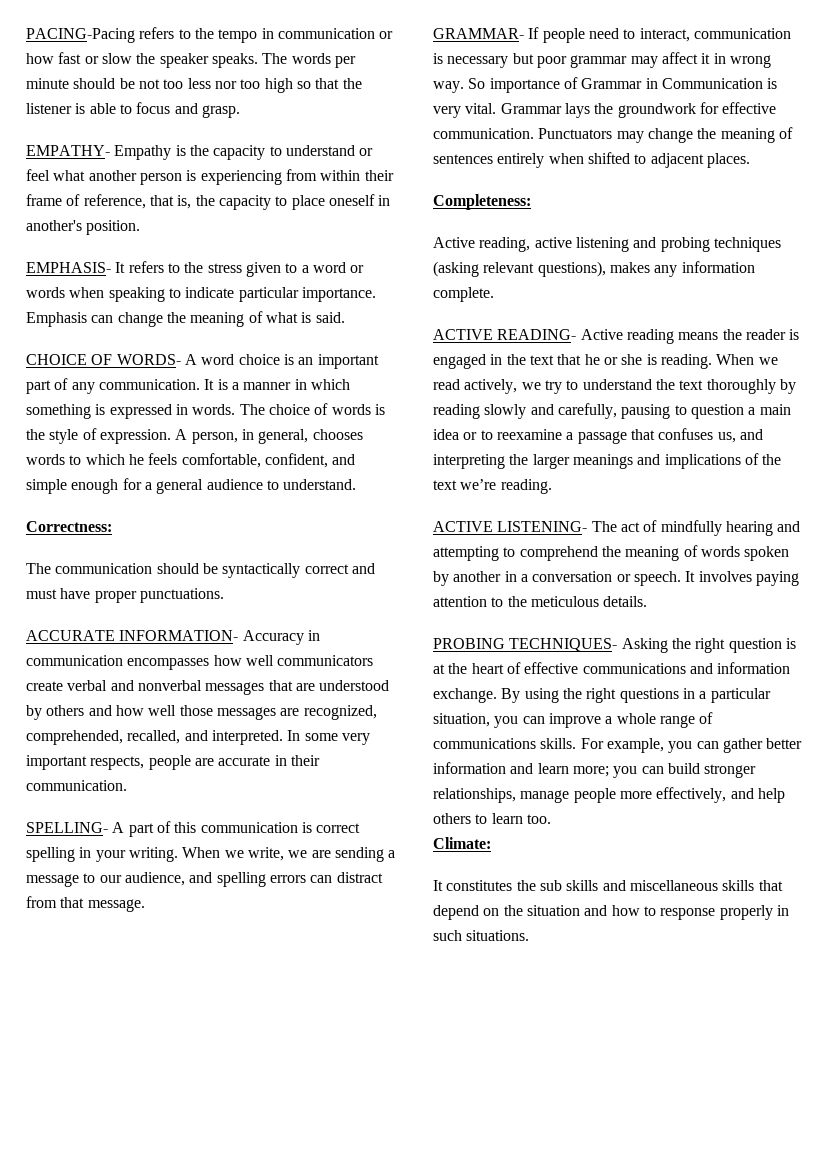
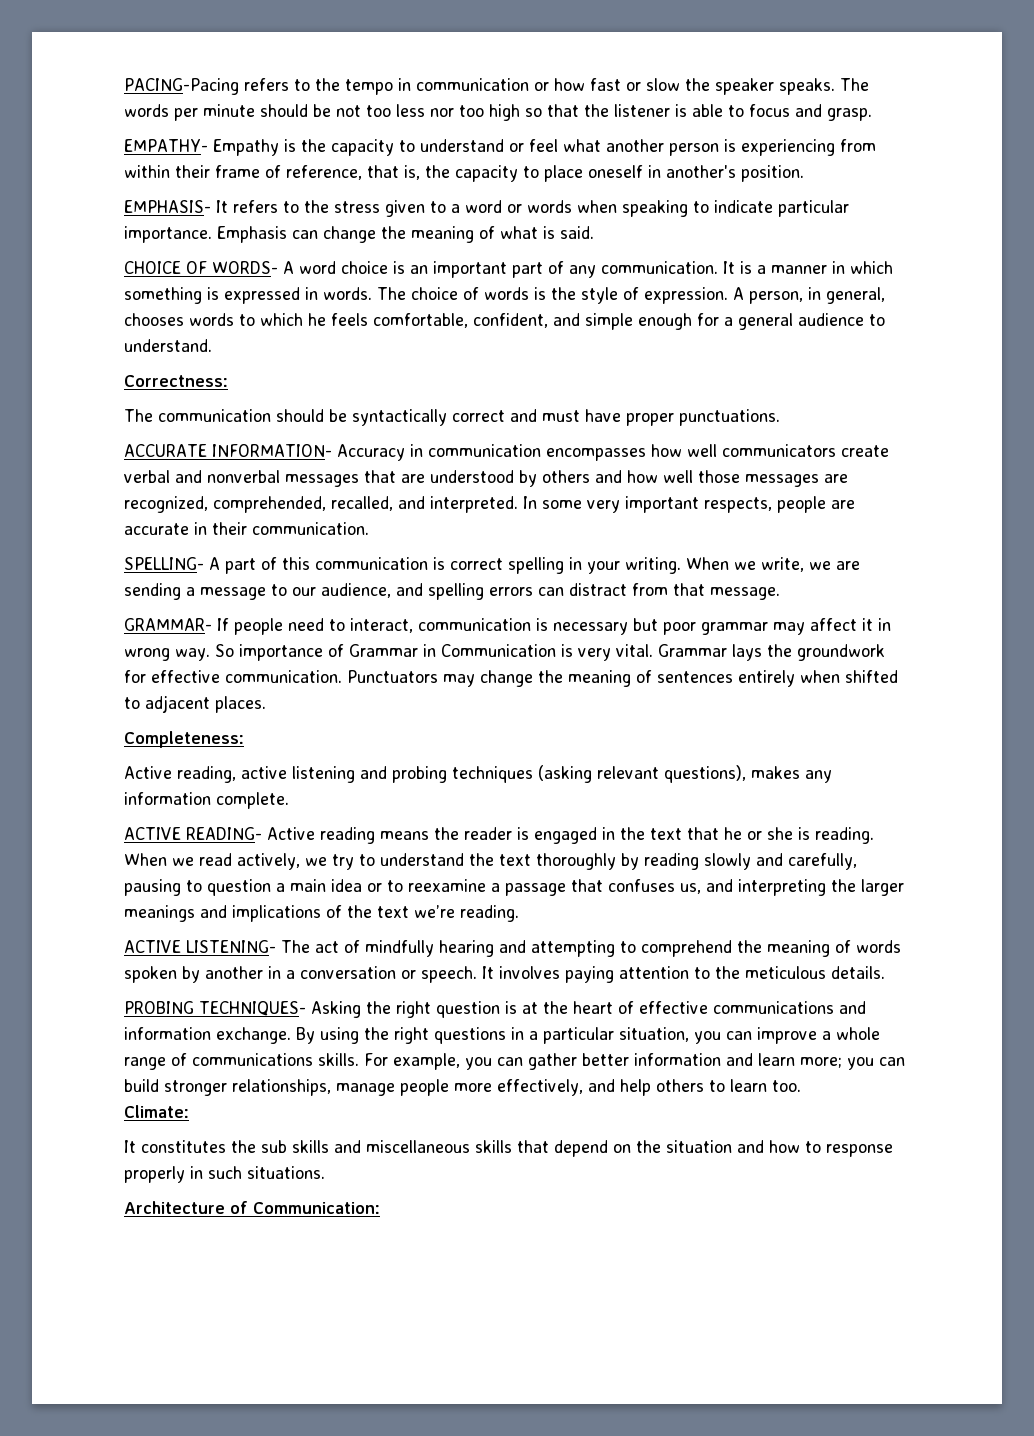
(530, 935) none -> [124,1201,380,1214] // Architecture of Communication:

